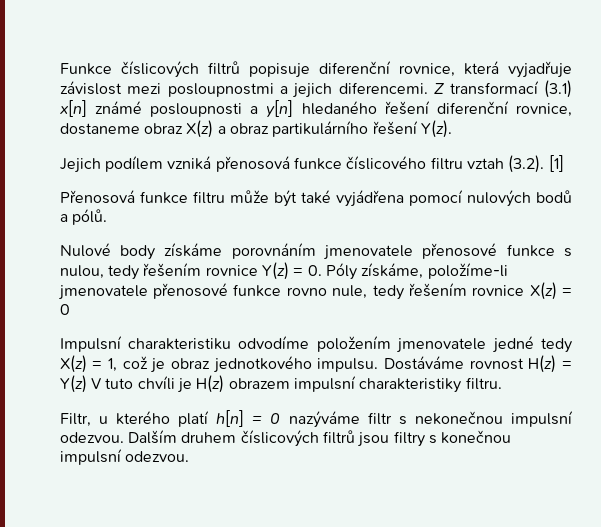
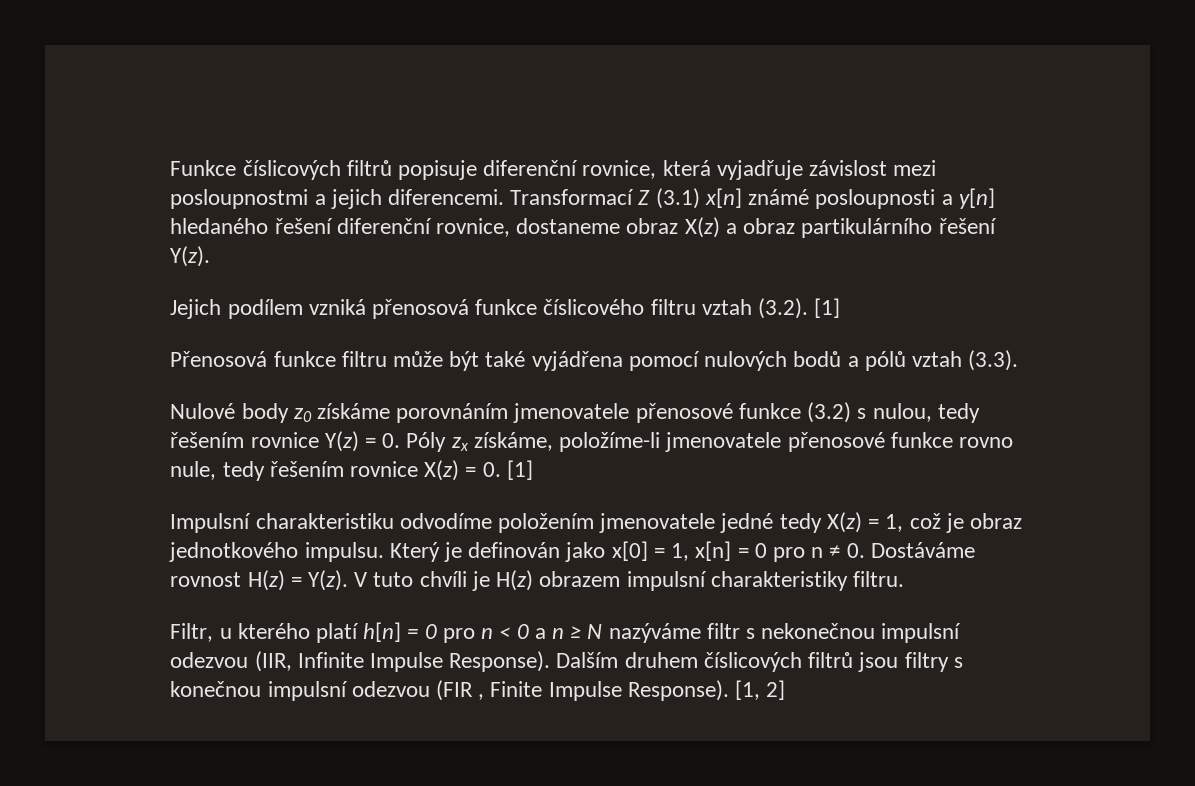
[434,81,539,95] Z transformací -> [510,189,651,205] Transformací Z
[72,209,108,225] pólů. -> [864,350,1019,371] pólů vztah (3.3).
(156, 252) none -> [293,408,312,422] z0
(555, 250) none -> [807,402,852,423] (3.2)
(357, 271) none -> [451,437,469,451] zx
[59,304,70,315] 0 -> [482,460,533,480] 0. [1]
(379, 365) none -> [389,541,865,562] Který je definován jako x[0] = 1, x[n] = 0 pro n ≠ 0.
[59,375,87,393] Y(z) -> [308,570,349,591] Y(z).
(281, 418) none -> [442,624,603,643] pro n < 0 a n ≥ N
[59,432,124,443] odezvou. -> [170,651,551,672] odezvou (IIR, Infinite Impulse Response).
[125,451,190,462] odezvou. -> [351,680,786,701] odezvou (FIR , Finite Impulse Response). [1, 2]

